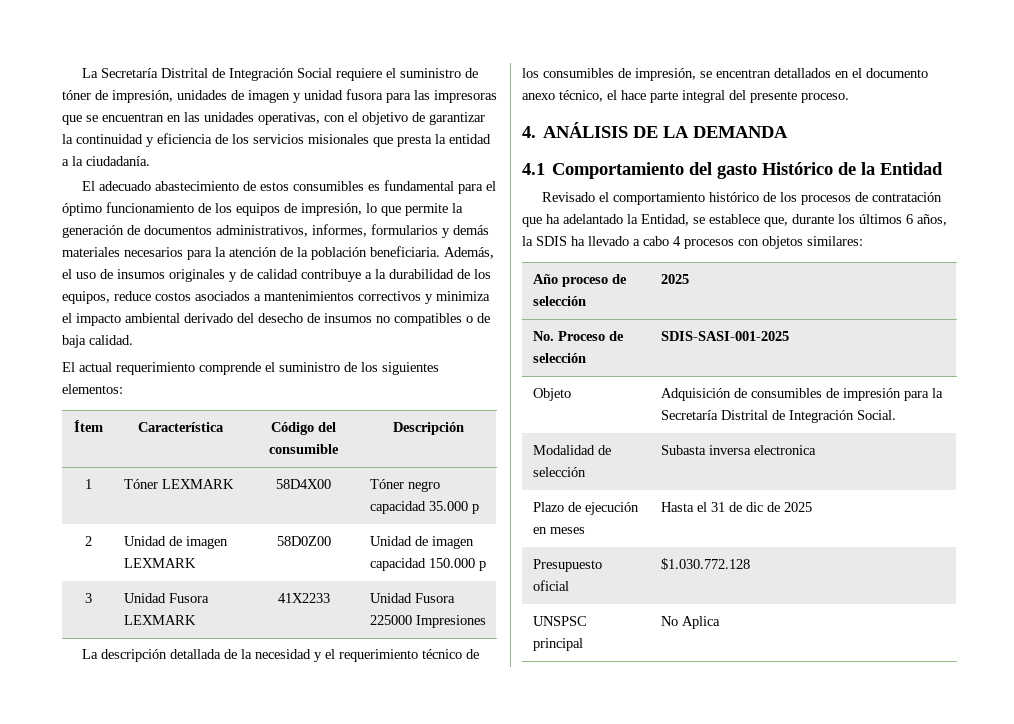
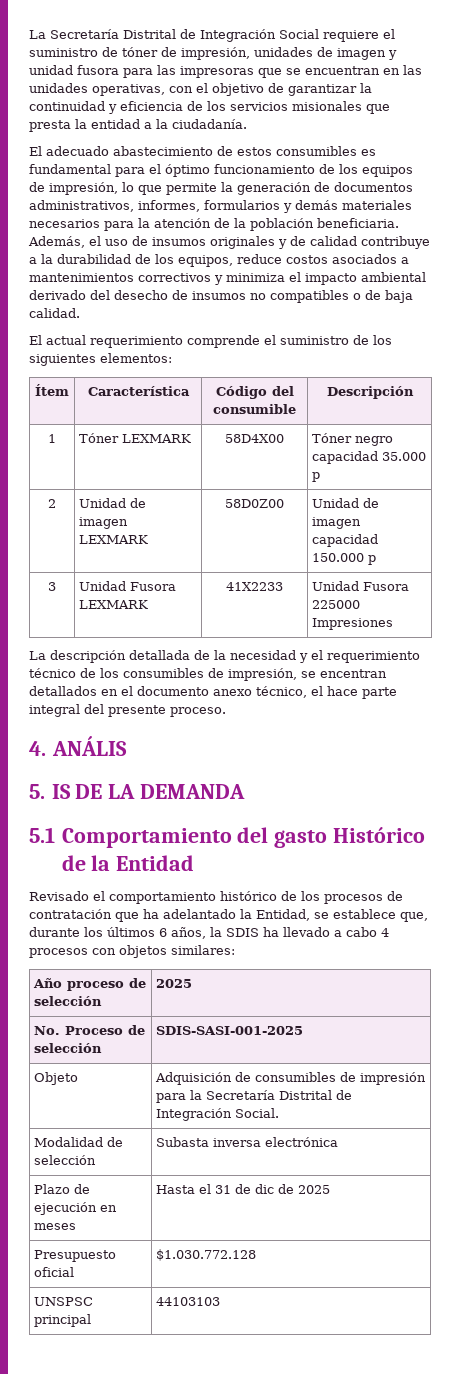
[543,122,629,138] ANÁLISIS -> [51,736,127,756] [29,784,71,799] ANÁLIS // 5. IS
[522,163,545,175] 4.1 -> [29,827,55,843] 5.1
[753,445,816,455] electronica -> [265,1137,339,1147] electrónica
[660,616,720,629] No Aplica -> [156,1297,221,1306] 44103103

